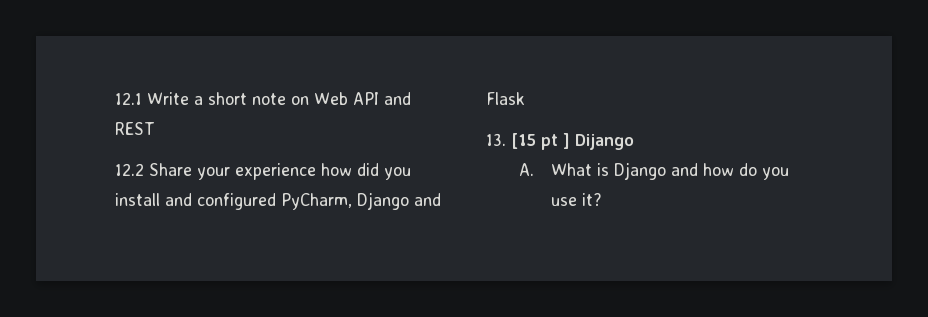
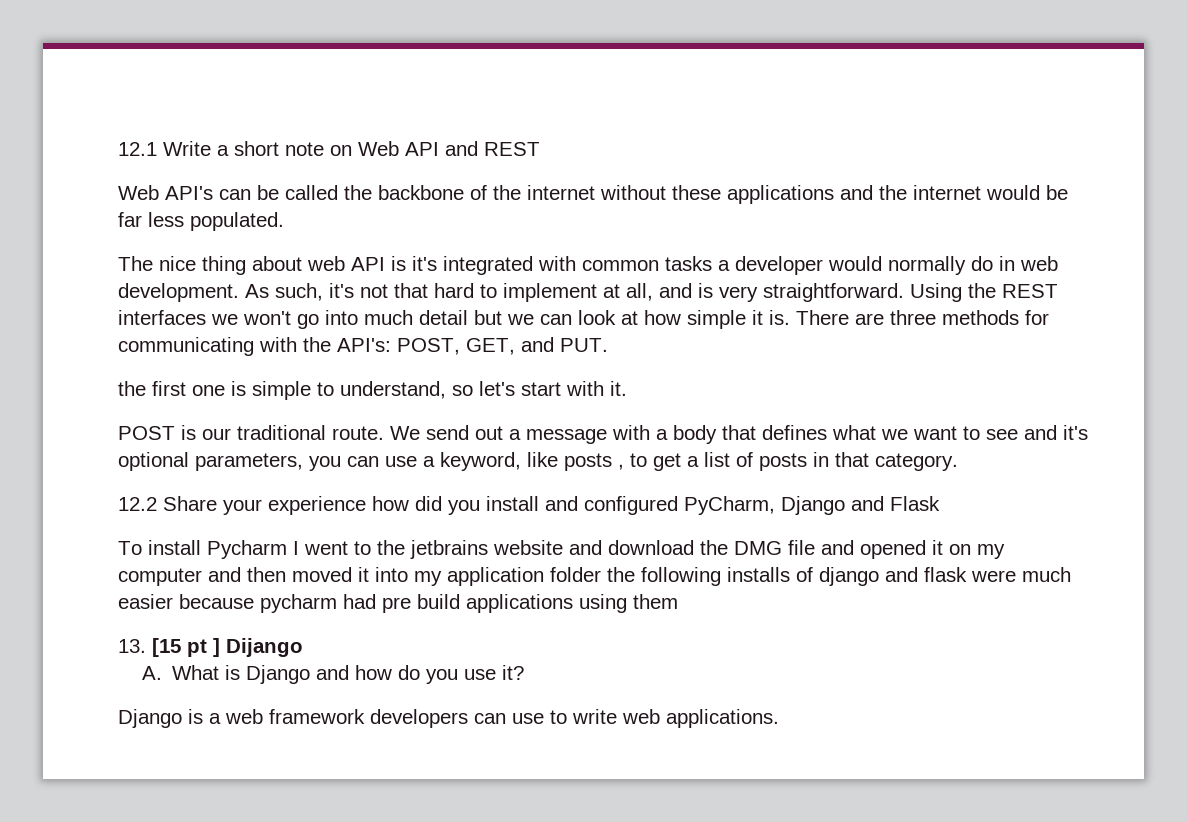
(155, 128) none -> [118,185,1068,204] [118,212,284,231] [118,256,1058,275] [118,283,1058,302] [118,310,1049,329] [118,337,608,356] [118,381,627,400] [118,425,1088,444] [118,452,958,471] // Web API's can be called the backbone of the internet without these applications and the internet would be far less populated. // The nice thing about web API is it's integrated with common tasks a developer would normally do in web development. As such, it's not that hard to implement at all, and is very straightforward. Using the REST interfaces we won't go into much detail but we can look at how simple it is. There are three methods for communicating with the API's: POST, GET, and PUT. // the first one is simple to understand, so let's start with it. // POST is our traditional route. We send out a message with a body that defines what we want to see and it's optional parameters, you can use a keyword, like posts , to get a list of posts in that category.
(525, 98) none -> [118,540,1005,559] [118,567,1071,586] [118,594,678,613] // To install Pycharm I went to the jetbrains website and download the DMG file and opened it on my computer and then moved it into my application folder the following installs of django and flask were much easier because pycharm had pre build applications using them
(603, 199) none -> [118,709,779,728] // Django is a web framework developers can use to write web applications.

